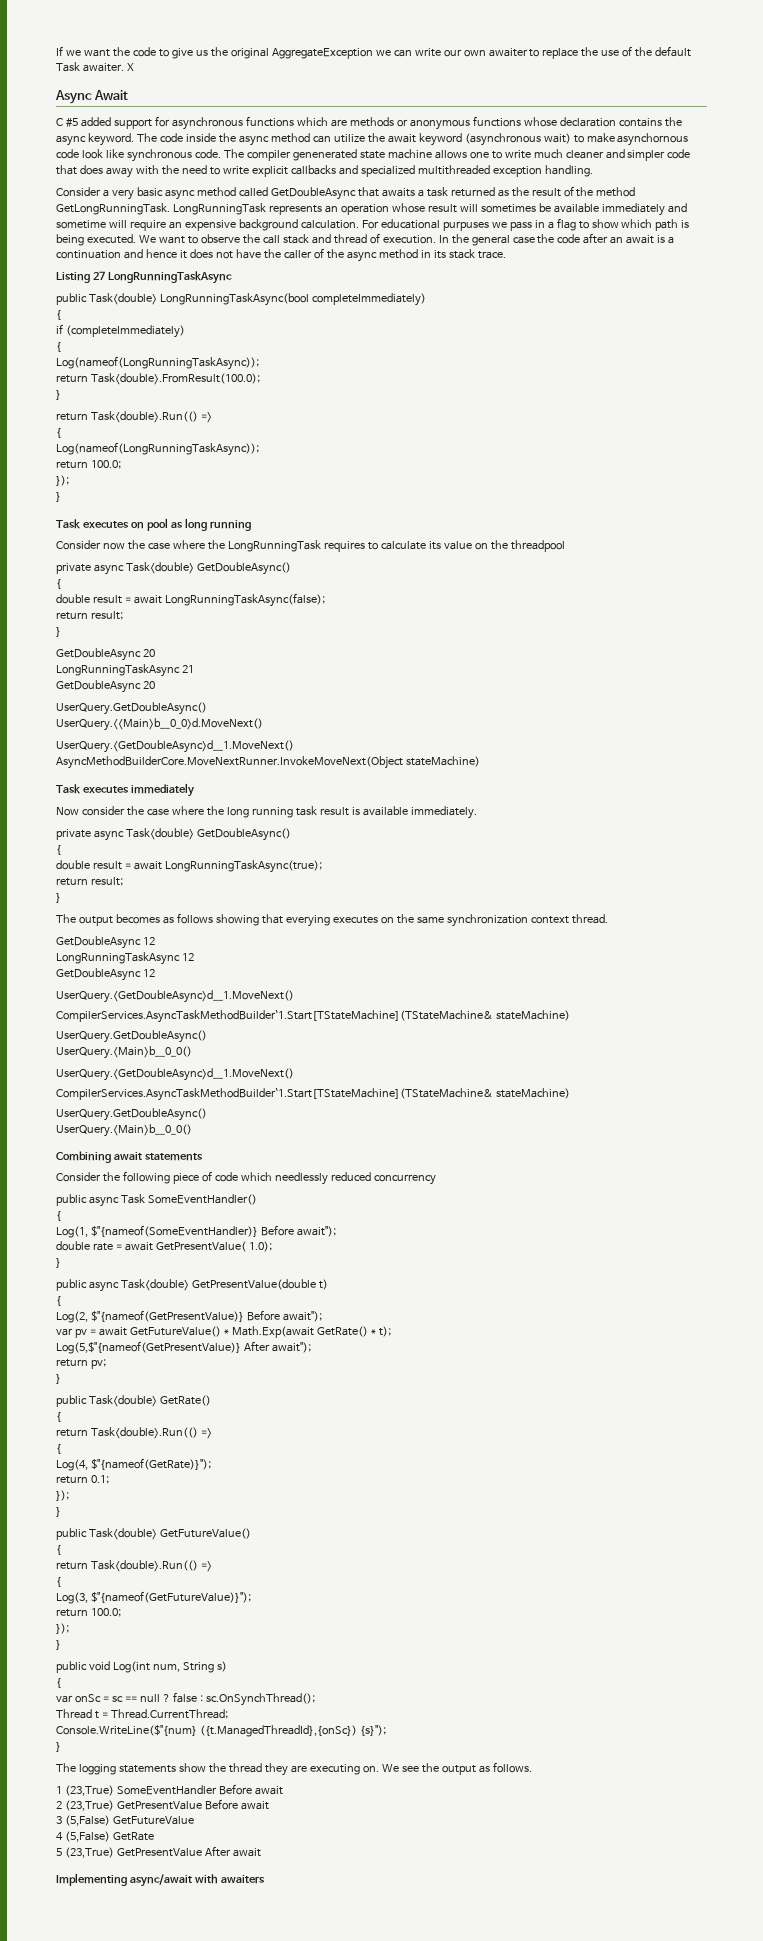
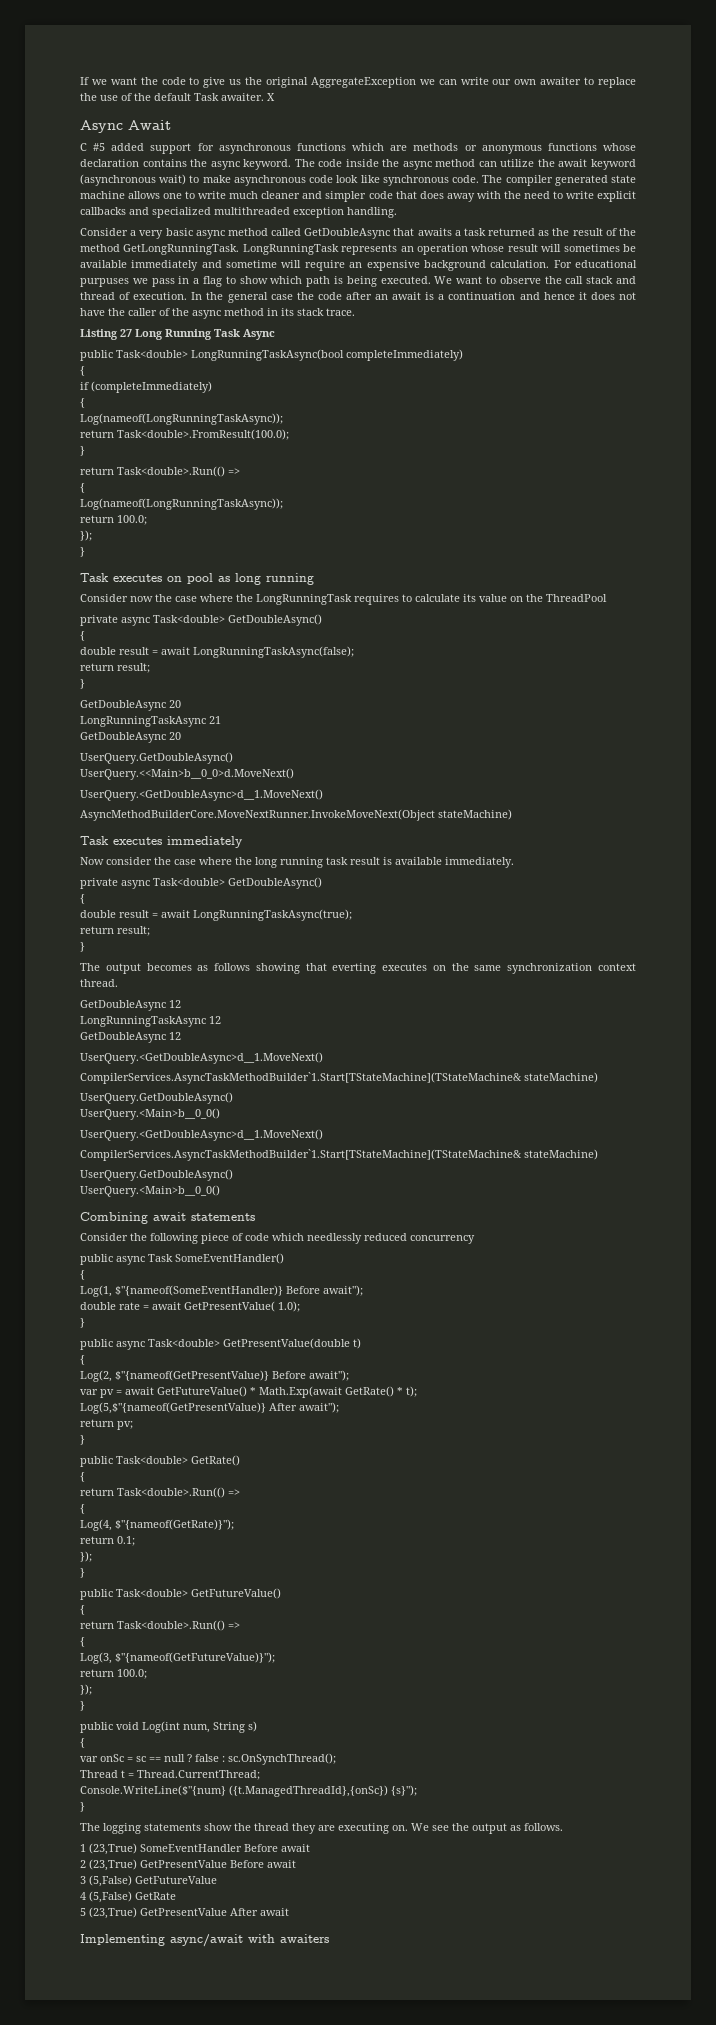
[617,133,689,146] asynchornous -> [233,175,306,186] asynchronous
[292,149,357,161] genenerated -> [554,175,608,186] generated
[107,271,232,284] LongRunningTaskAsync -> [135,329,275,340] Long Running Task Async
[510,540,565,552] threadpool -> [546,594,607,602] ThreadPool
[285,915,330,927] everying -> [332,963,377,974] everting

